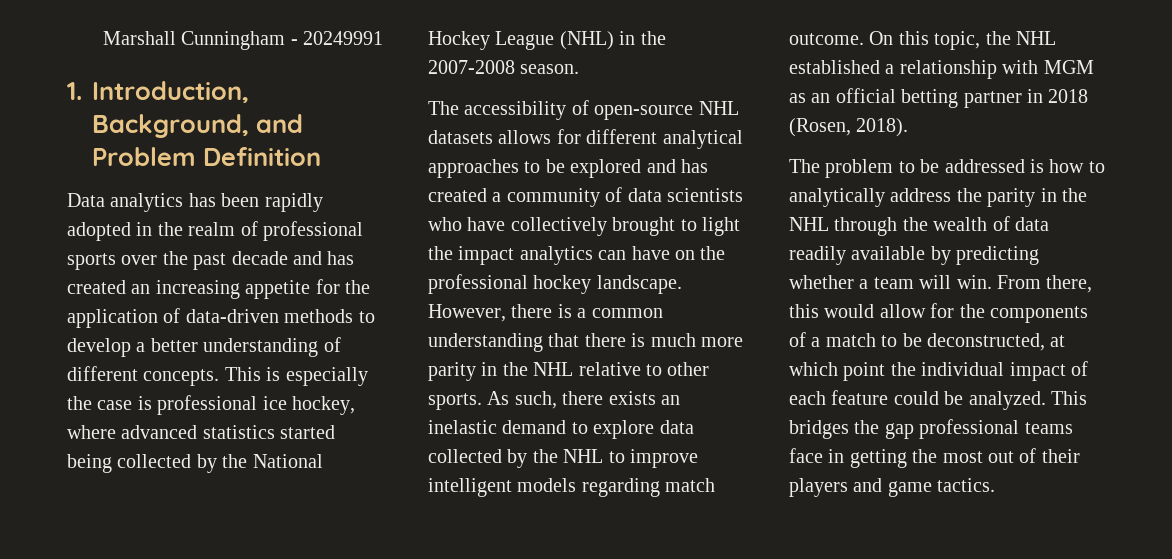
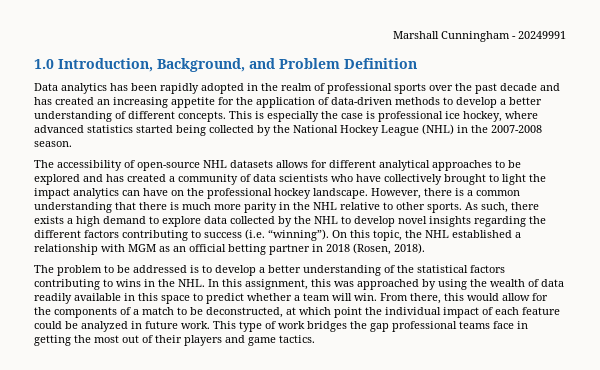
[67,82,82,100] 1. -> [34,59,54,69] 1.0
[661,395,680,405] [428,420,497,434] an inelastic -> [67,216,100,227] a high
[630,449,698,468] [428,478,716,497] [789,33,864,45] improve intelligent models regarding match outcome. -> [354,216,546,227] [34,229,329,241] develop novel insights regarding the different factors contributing to success (i.e. “winning”).
[1049,159,1105,173] [789,188,1087,207] [789,217,898,236] how to analytically address the parity in the NHL through -> [202,265,505,276] [34,279,467,290] to develop a better understanding of the statistical factors contributing to wins in the NHL. In this assignment, this was approached by using
[930,246,1040,265] by predicting -> [124,293,244,304] in this space to predict
[968,391,1087,410] analyzed. This -> [81,321,305,332] analyzed in future work. This type of work

